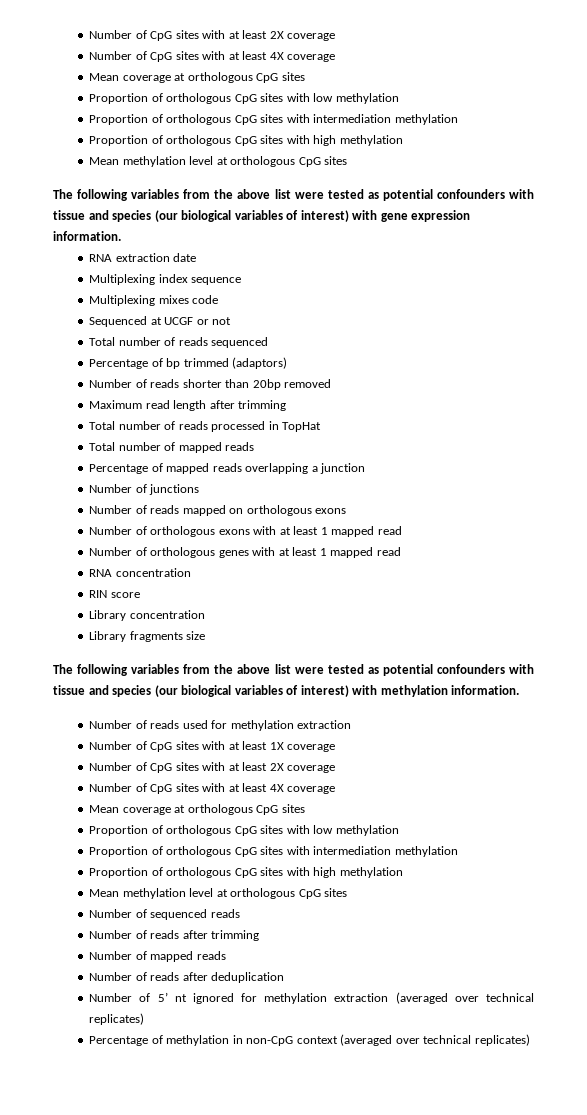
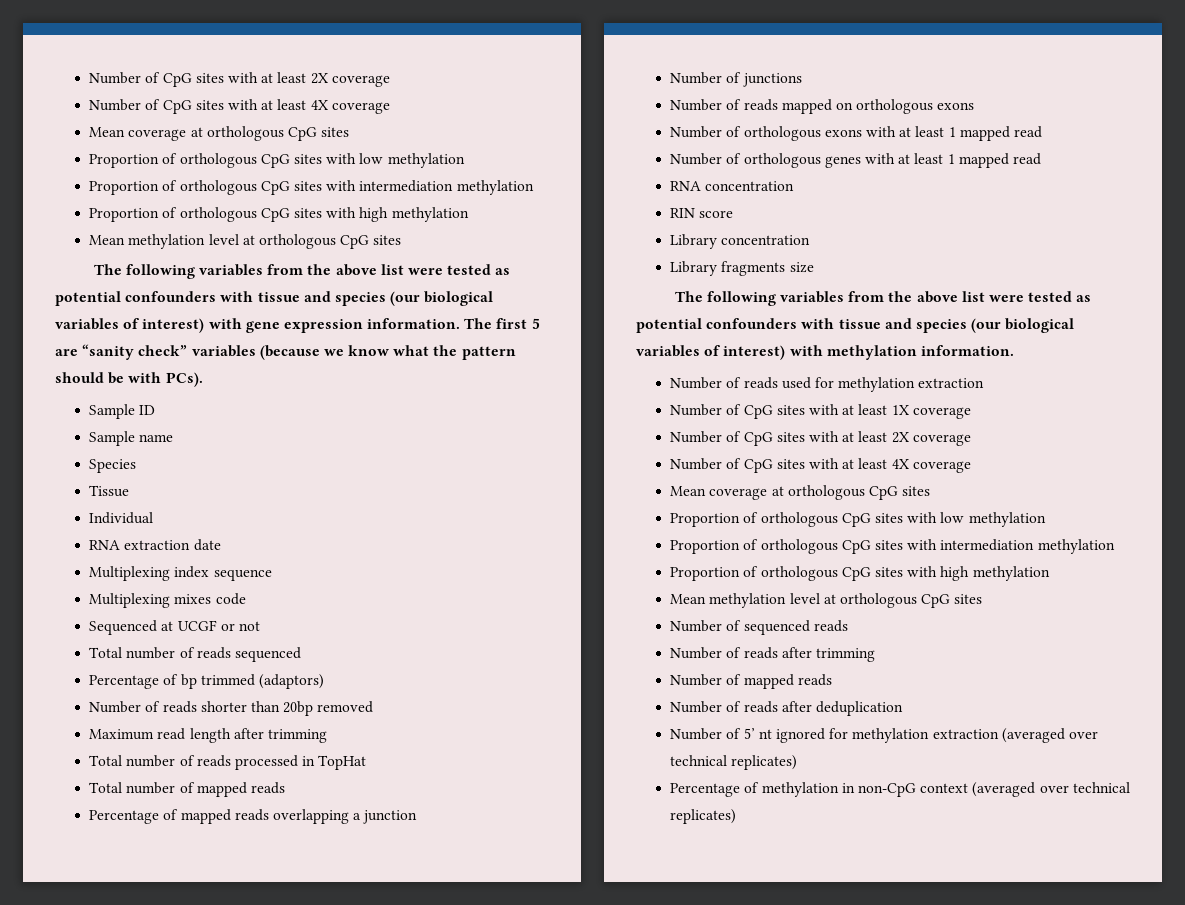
(121, 236) none -> [464,318,540,329] [55,344,516,360] [55,372,203,387] [89,404,156,419] [89,431,174,446] [89,459,137,473] [89,485,130,497] [89,512,154,524] The first 5 are “sanity check” variables (because we know what the pattern should be with PCs). // Sample ID // Sample name // Species // Tissue // Individual

